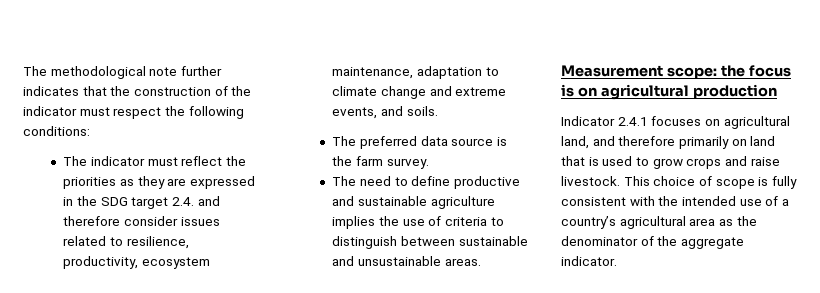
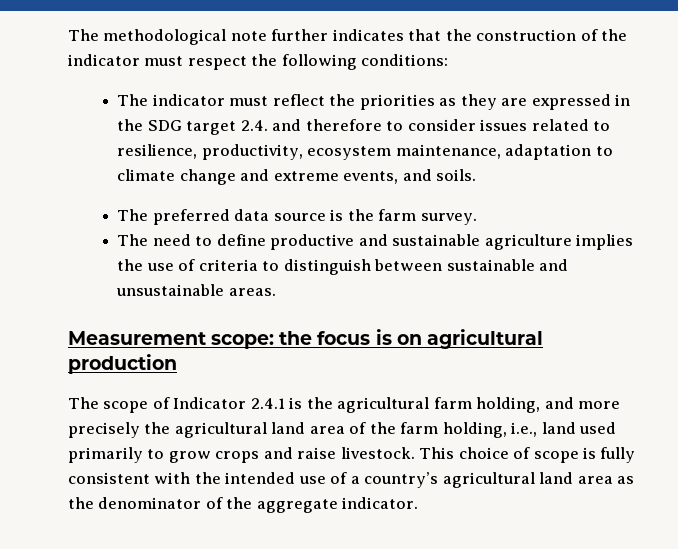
(121, 221) none -> [386,121,404,131] to
[561,116,790,129] [561,136,776,149] [561,156,633,166] Indicator 2.4.1 focuses on agricultural land, and therefore primarily on land that is used -> [68,397,621,413] [68,422,617,438] [68,447,143,463] The scope of Indicator 2.4.1 is the agricultural farm holding, and more precisely the agricultural land area of the farm holding, i.e., land used primarily
(686, 222) none -> [539,472,574,484] land

